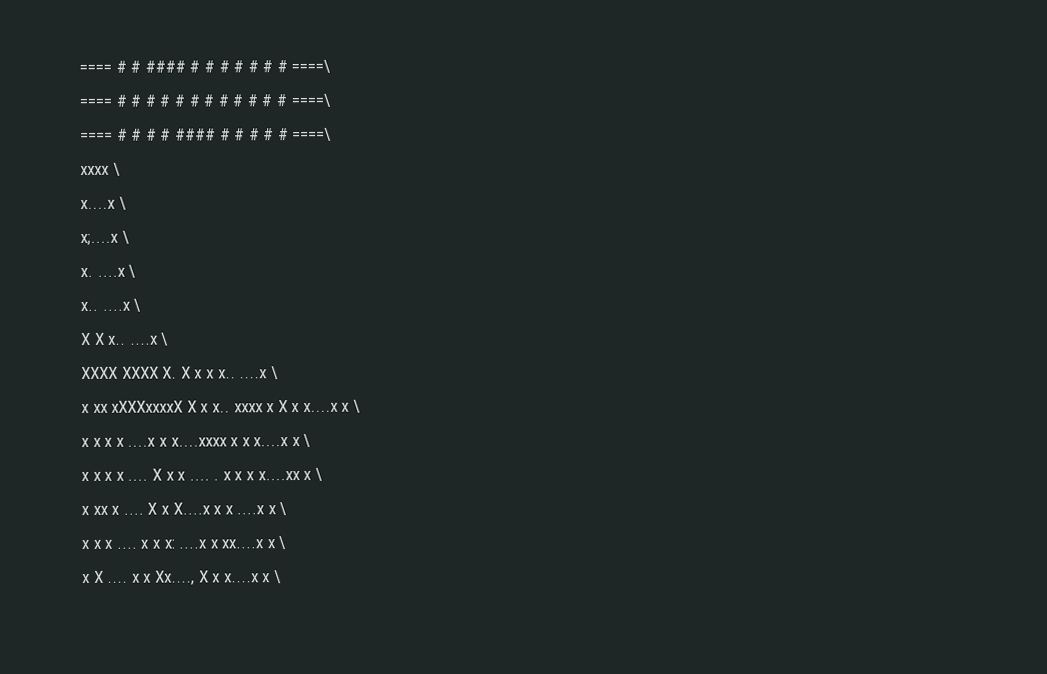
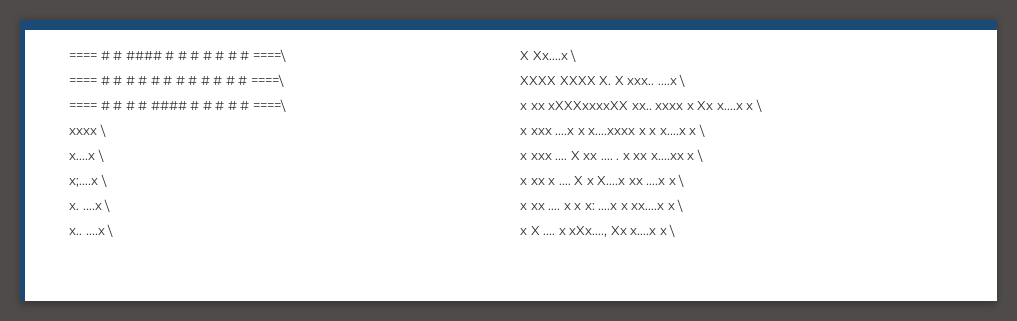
[93,332,158,345] X x.. ....x -> [532,51,568,60] Xx....x
[194,369,236,379] x x x.. -> [627,78,655,85] xxx..
[111,399,362,413] [81,437,124,448] xXXXxxxxX X x x.. xxxx x X x x....x x \ // x x x x -> [548,99,762,112] [520,128,552,135] xXXXxxxxXX xx.. xxxx x Xx x....x x \ // x xxx
[92,468,186,481] x x x .... X x x -> [530,151,598,160] xxx .... X xx
[234,471,255,481] x x -> [633,153,648,160] xx
[213,505,233,515] x x -> [628,178,643,185] xx
[92,539,113,549] x x -> [530,203,545,210] xx
[143,570,221,586] x Xx...., X x -> [569,226,627,237] xXx...., Xx

